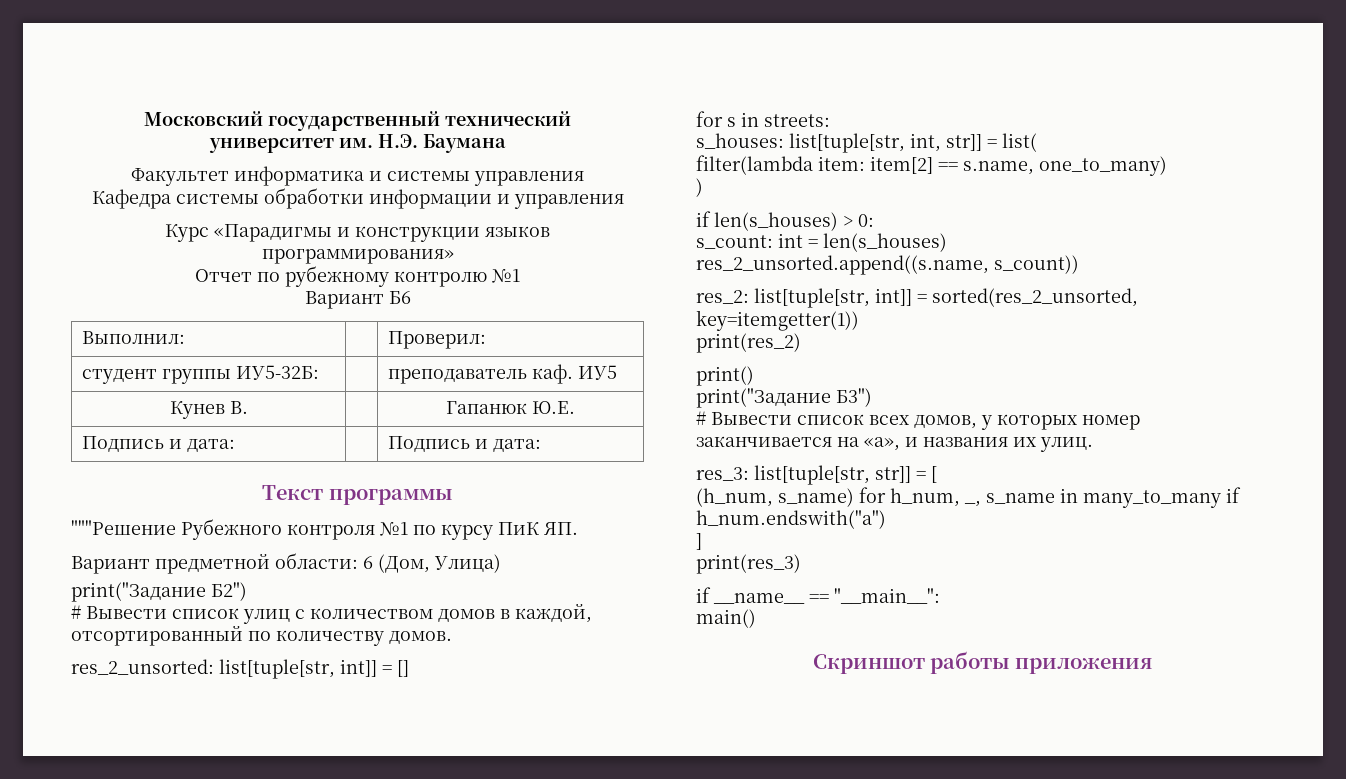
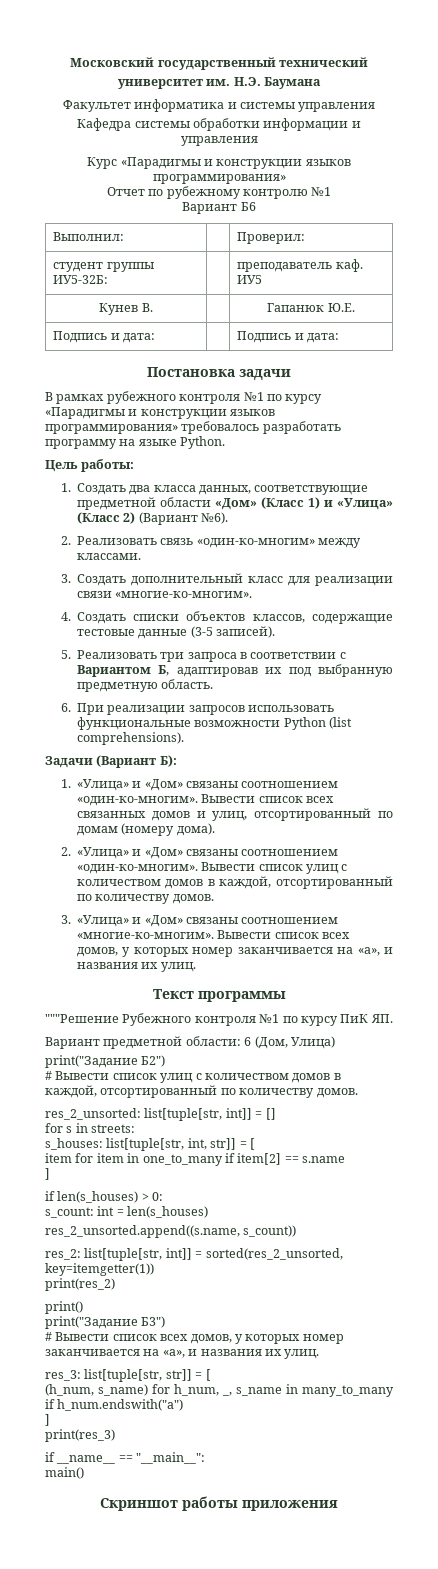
(541, 445) none -> [147,367,291,381] [45,391,323,404] [45,407,276,419] [45,421,341,434] [45,436,226,449] [45,459,135,472] [60,483,369,495] [76,497,393,510] [76,512,228,525] [60,536,361,548] [76,553,141,560] [60,573,393,586] [76,591,253,598] [60,611,393,624] [76,626,275,639] [60,650,346,662] [76,664,393,677] [76,679,214,692] [60,703,334,715] [76,717,352,730] [76,732,184,745] [45,755,177,768] [60,779,339,791] [76,794,334,806] [76,808,394,821] [76,823,215,836] [60,847,339,859] [76,862,348,874] [76,876,393,889] [76,894,214,904] [60,915,339,927] [76,930,350,939] [76,947,393,957] [76,962,196,972] // Постановка задачи // В рамках рубежного контроля №1 по курсу «Парадигмы и конструкции языков программирования» требовалось разработать программу на языке Python. // Цель работы: // 1. Создать два класса данных, соответствующие предметной области «Дом» (Класс 1) и «Улица» (Класс 2) (Вариант №6). // 2. Реализовать связь «один-ко-многим» между классами. // 3. Создать дополнительный класс для реализации связи «многие-ко-многим». // 4. Создать списки объектов классов, содержащие тестовые данные (3-5 записей). // 5. Реализовать три запроса в соответствии с Вариантом Б, адаптировав их под выбранную предметную область. // 6. При реализации запросов использовать функциональные возможности Python (list comprehensions). // Задачи (Вариант Б): // 1. «Улица» и «Дом» связаны соотношением «один-ко-многим». Вывести список всех связанных домов и улиц, отсортированный по домам (номеру дома). // 2. «Улица» и «Дом» связаны соотношением «один-ко-многим». Вывести список улиц с количеством домов в каждой, отсортированный по количеству домов. // 3. «Улица» и «Дом» связаны соотношением «многие-ко-многим». Вывести список всех домов, у которых номер заканчивается на «а», и названия их улиц.
[1002,133,1037,152] [696,155,1167,176] [696,178,703,197] list( // filter(lambda item: item[2] == s.name, one_to_many) // ) -> [249,1138,255,1150] [45,1153,345,1166] [45,1168,50,1180] [ // item for item in one_to_many if item[2] == s.name // ]

